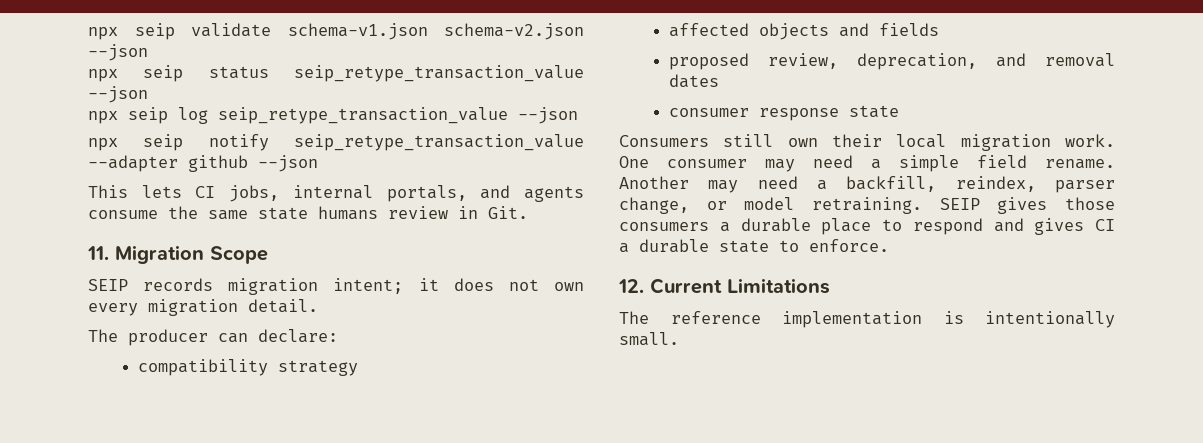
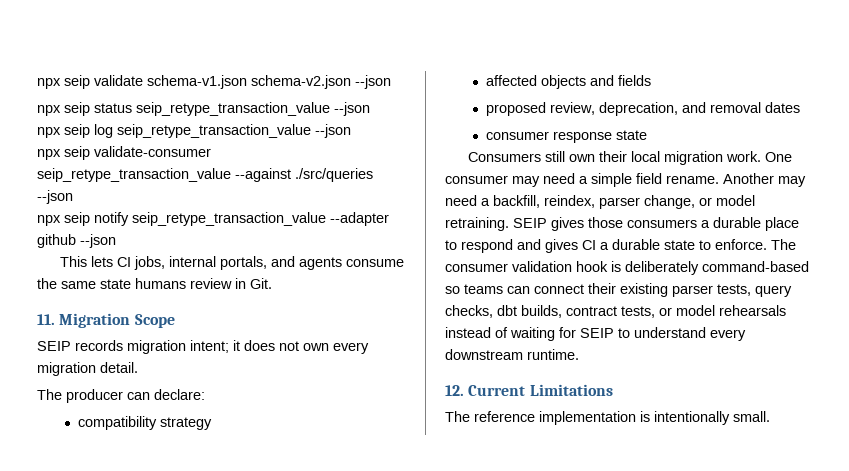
(578, 115) none -> [37,146,211,160] [37,168,373,182] [37,190,73,204] // npx seip validate-consumer seip_retype_transaction_value --against ./src/queries --json
(889, 245) none -> [771,239,796,250] [445,261,809,275] [445,283,792,297] [445,305,786,318] [445,327,746,341] [445,349,579,360] The consumer validation hook is deliberately command-based so teams can connect their existing parser tests, query checks, dbt builds, contract tests, or model rehearsals instead of waiting for SEIP to understand every downstream runtime.

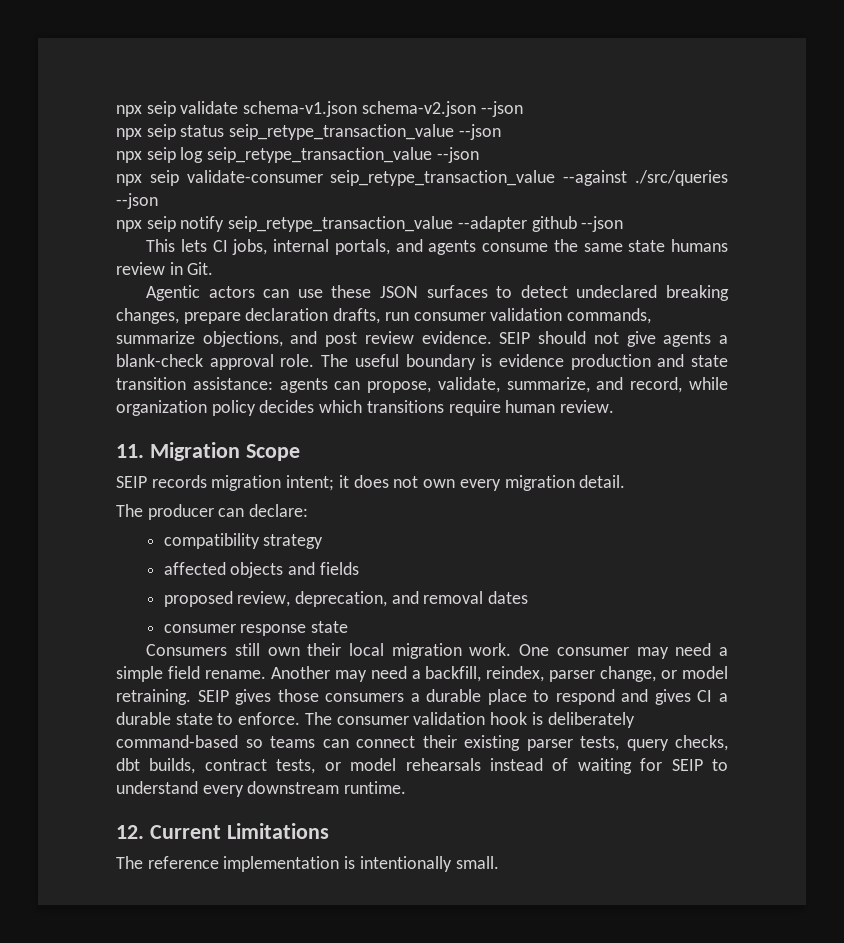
(272, 283) none -> [146,285,730,301] [116,308,652,324] [116,331,729,347] [116,354,728,370] [116,377,728,393] [116,400,615,416] // Agentic actors can use these JSON surfaces to detect undeclared breaking changes, prepare declaration drafts, run consumer validation commands, summarize objections, and post review evidence. SEIP should not give agents a blank-check approval role. The useful boundary is evidence production and state transition assistance: agents can propose, validate, summarize, and record, while organization policy decides which transitions require human review.

